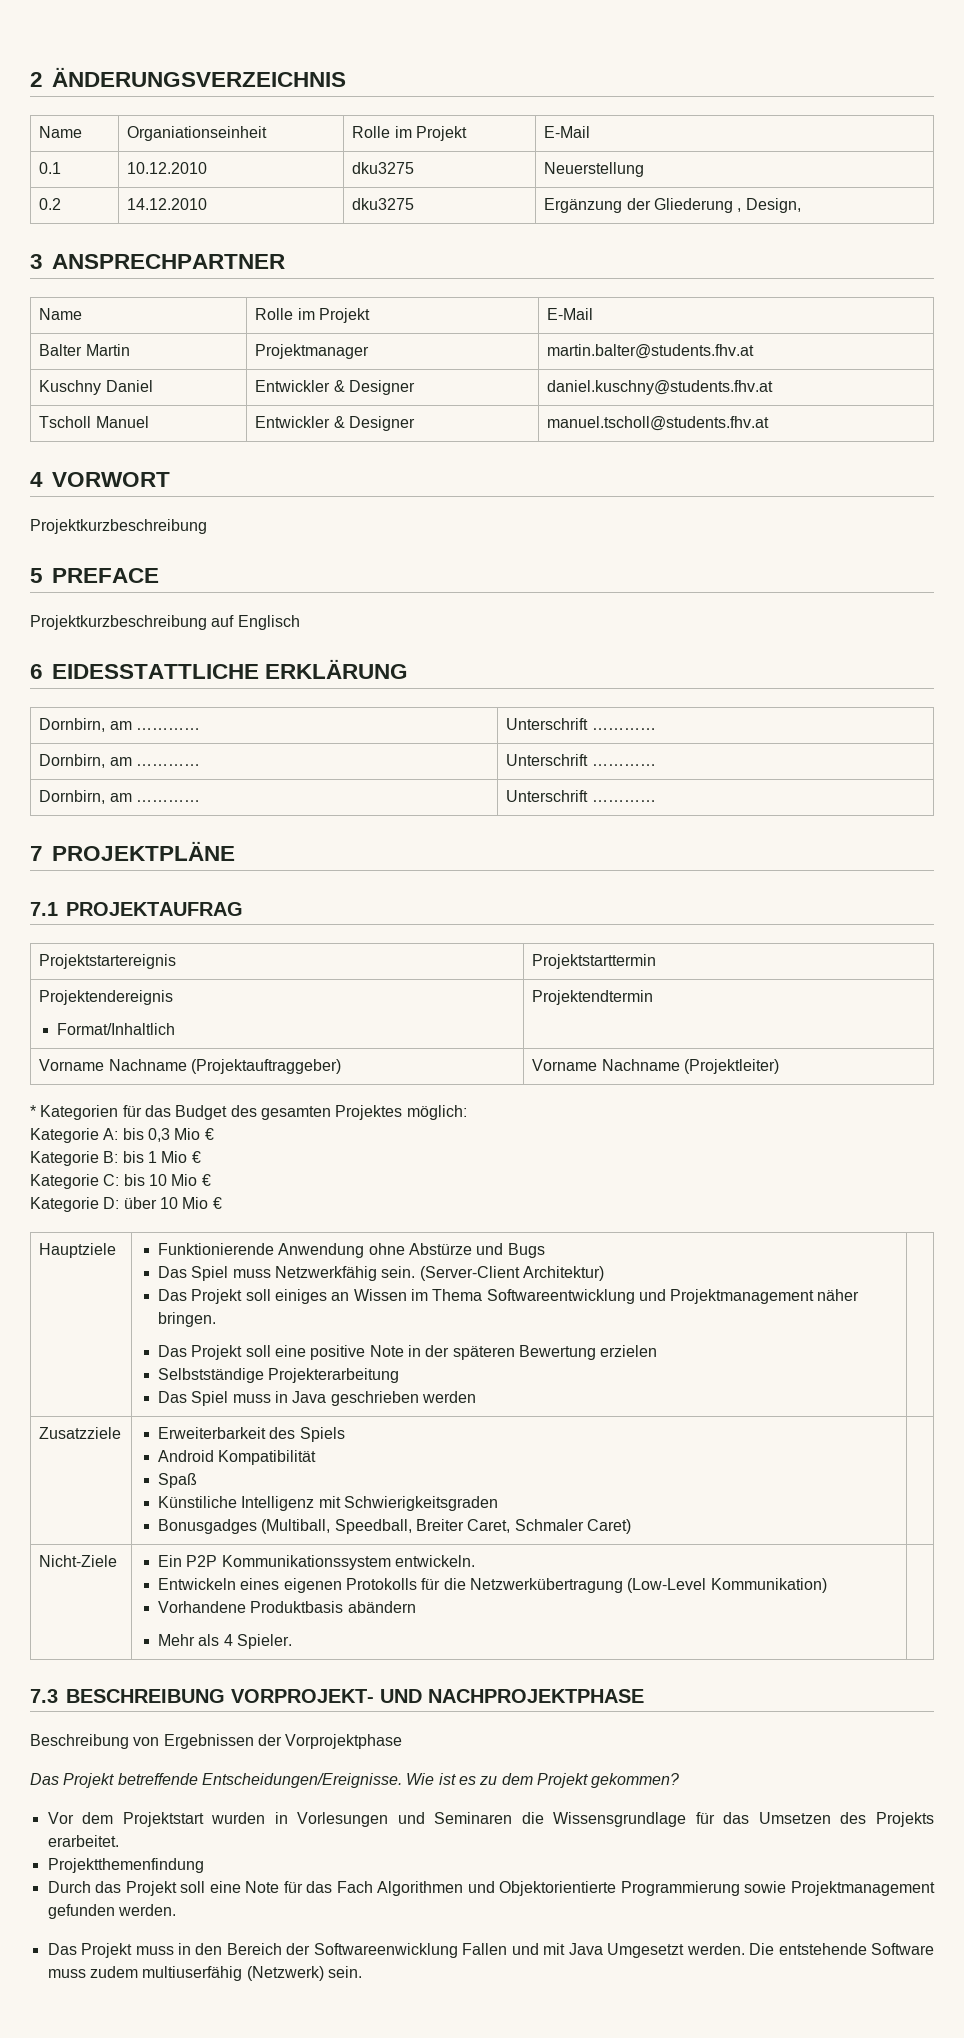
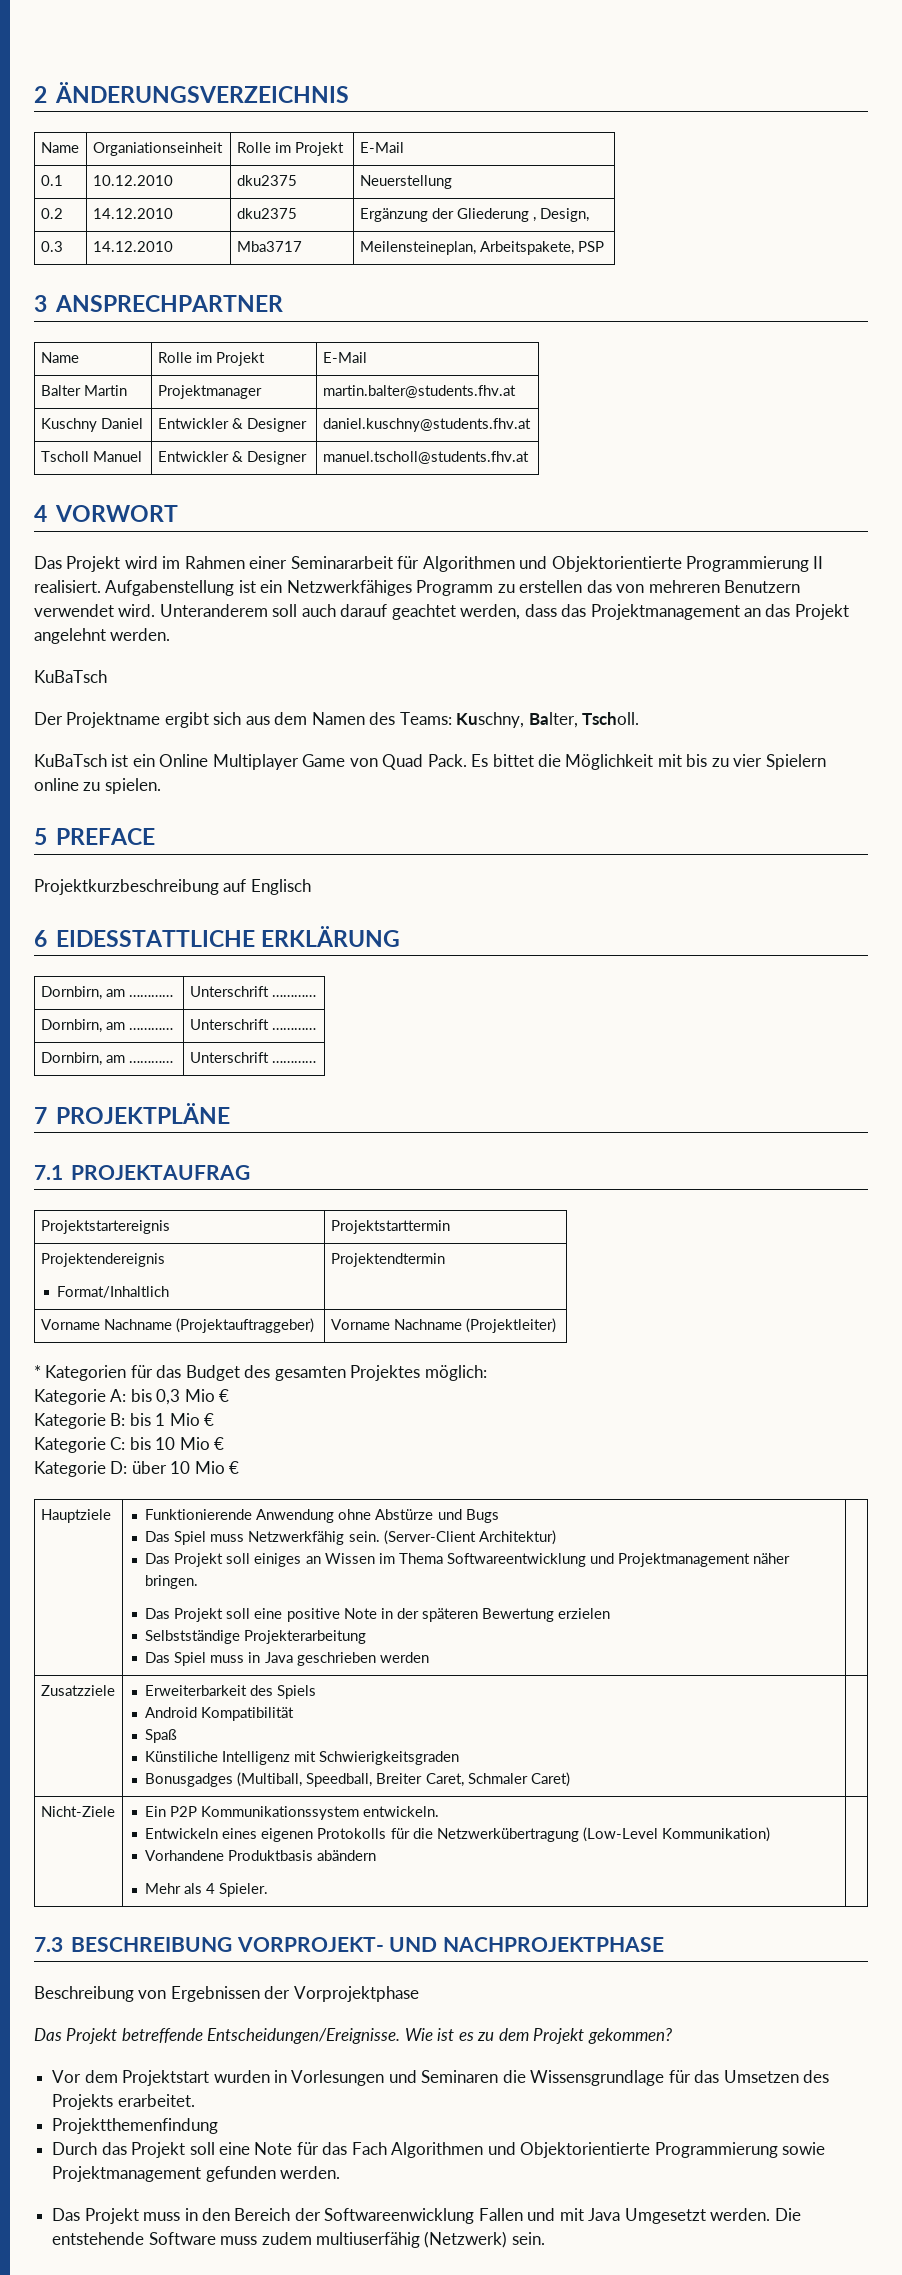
[352,162,415,174] dku3275 -> [236,175,297,186] dku2375
[352,198,415,210] dku3275 -> [236,208,297,219] dku2375
(801, 205) none -> [40,241,63,252] [92,241,173,252] [236,241,302,252] [359,241,604,255] // 0.3 | 14.12.2010 | Mba3717 | Meilensteineplan, Arbeitspakete, PSP
[30,519,207,534] Projektkurzbeschreibung -> [34,556,824,572] [34,580,801,596] [34,604,849,620] [34,628,171,644] [34,670,107,683] [34,712,640,728] [34,754,826,770] [34,778,161,794] Das Projekt wird im Rahmen einer Seminararbeit für Algorithmen und Objektorientierte Programmierung II realisiert. Aufgabenstellung ist ein Netzwerkfähiges Programm zu erstellen das von mehreren Benutzern verwendet wird. Unteranderem soll auch darauf geachtet werden, dass das Projektmanagement an das Projekt angelehnt werden. // KuBaTsch // Der Projektname ergibt sich aus dem Namen des Teams: Kuschny, Balter, Tscholl. // KuBaTsch ist ein Online Multiplayer Game von Quad Pack. Es bittet die Möglichkeit mit bis zu vier Spielern online zu spielen.

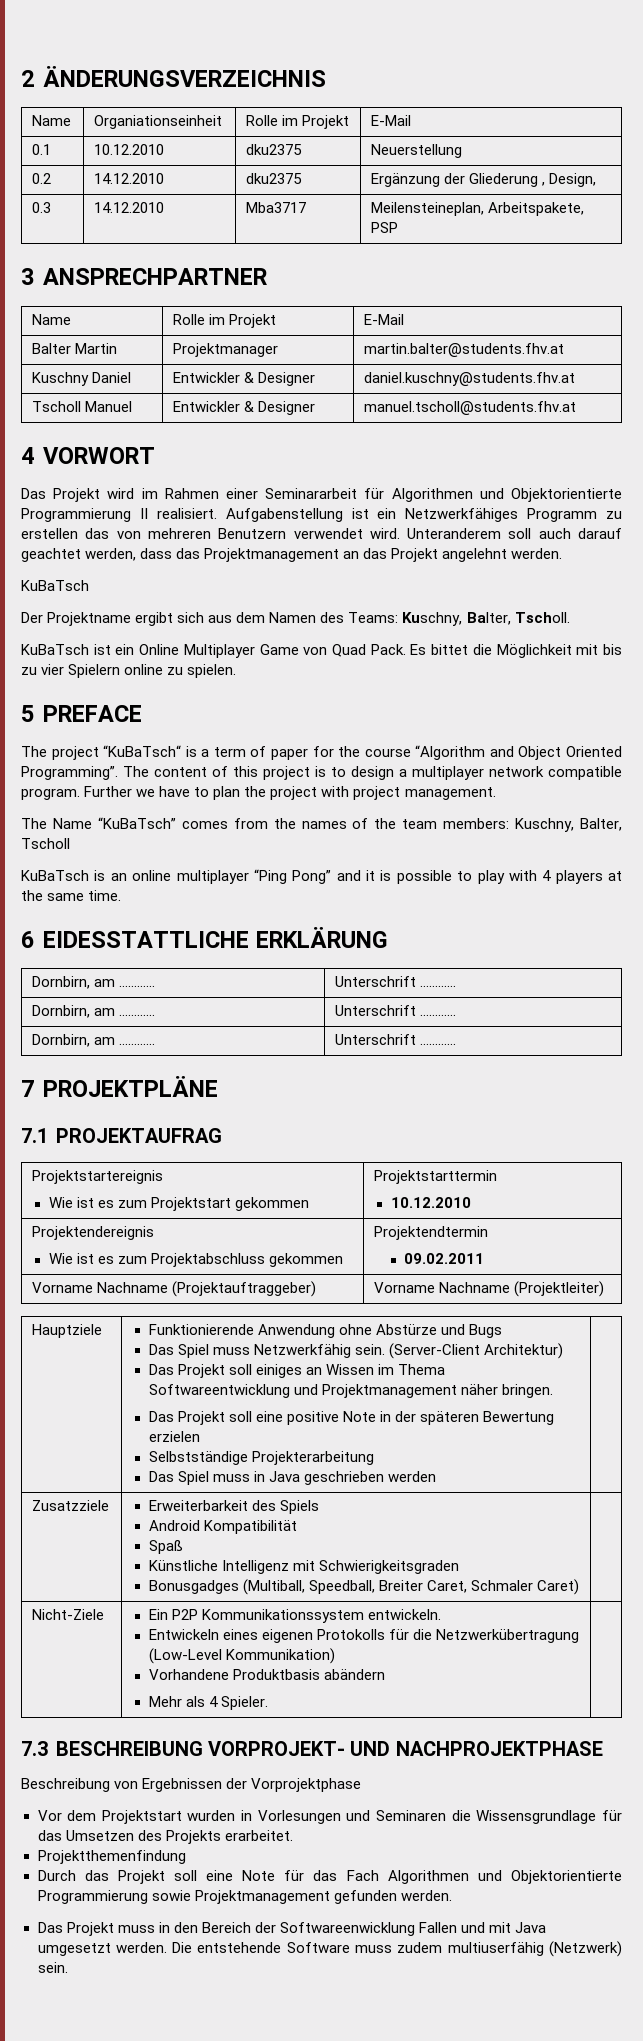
[34,879,311,895] Projektkurzbeschreibung auf Englisch -> [21,745,622,760] [21,766,622,780] [21,786,496,800] [21,817,622,832] [21,838,70,849] [21,869,622,884] [21,890,122,901] The project “KuBaTsch“ is a term of paper for the course “Algorithm and Object Oriented Programming”. The content of this project is to design a multiplayer network compatible program. Further we have to plan the project with project management. // The Name “KuBaTsch” comes from the names of the team members: Kuschny, Balter, Tscholl // KuBaTsch is an online multiplayer “Ping Pong” and it is possible to play with 4 players at the same time.
(170, 1227) none -> [48,1197,310,1211] // Wie ist es zum Projektstart gekommen
(450, 1227) none -> [390,1197,471,1208] // 10.12.2010
[57,1286,170,1298] Format/Inhaltlich -> [48,1253,344,1267] Wie ist es zum Projektabschluss gekommen
(445, 1260) none -> [404,1253,485,1264] // 09.02.2011
[34,1365,487,1381] [34,1389,230,1405] [34,1413,215,1429] [34,1437,225,1453] [34,1461,240,1477] // * Kategorien für das Budget des gesamten Projektes möglich: // Kategorie A: bis 0,3 Mio € // Kategorie B: bis 1 Mio € // Kategorie C: bis 10 Mio € // Kategorie D: über 10 Mio € -> (605, 1289) none
[145,1751,219,1762] Künstiliche -> [148,1560,218,1571] Künstliche
[34,2028,672,2044] // Das Projekt betreffende Entscheidungen/Ereignisse. Wie ist es zu dem Projekt gekommen? -> (362, 1785) none
[624,2208,706,2224] Umgesetzt -> [37,1943,111,1956] umgesetzt

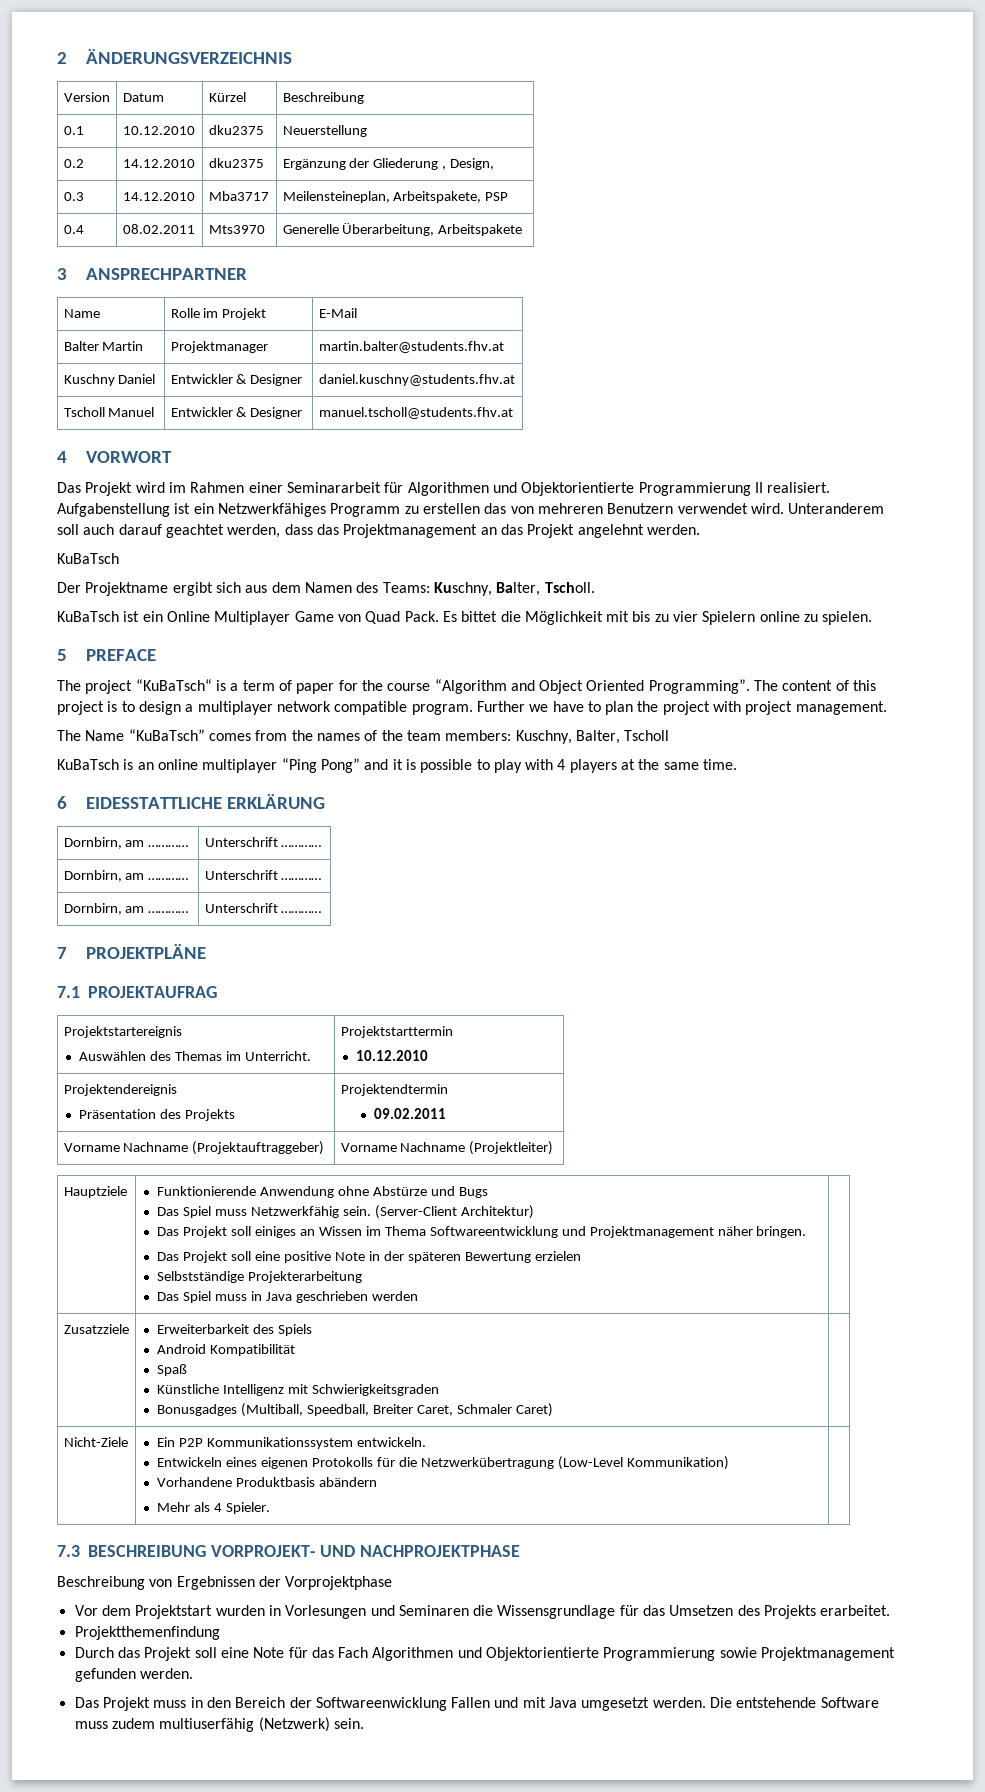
[32,115,72,126] [94,115,223,129] [246,115,350,129] [371,115,412,126] Name | Organiationseinheit | Rolle im Projekt | E-Mail -> [63,92,110,102] [122,93,164,102] [208,92,246,102] [282,92,364,104] Version | Datum | Kürzel | Beschreibung
(399, 227) none -> [63,225,84,234] [122,224,195,234] [208,225,265,234] [282,223,523,236] // 0.4 | 08.02.2011 | Mts3970 | Generelle Überarbeitung, Arbeitspakete
[48,1197,310,1211] [374,1170,498,1184] [390,1197,471,1208] [32,1226,155,1240] [48,1253,344,1267] Wie ist es zum Projektstart gekommen | Projektstarttermin // 10.12.2010 // Projektendereignis // Wie ist es zum Projektabschluss gekommen -> [79,1051,312,1061] [340,1026,453,1038] [356,1050,429,1061] [63,1084,177,1096] [79,1109,236,1121] Auswählen des Themas im Unterricht. | Projektstarttermin // 10.12.2010 // Projektendereignis // Präsentation des Projekts

